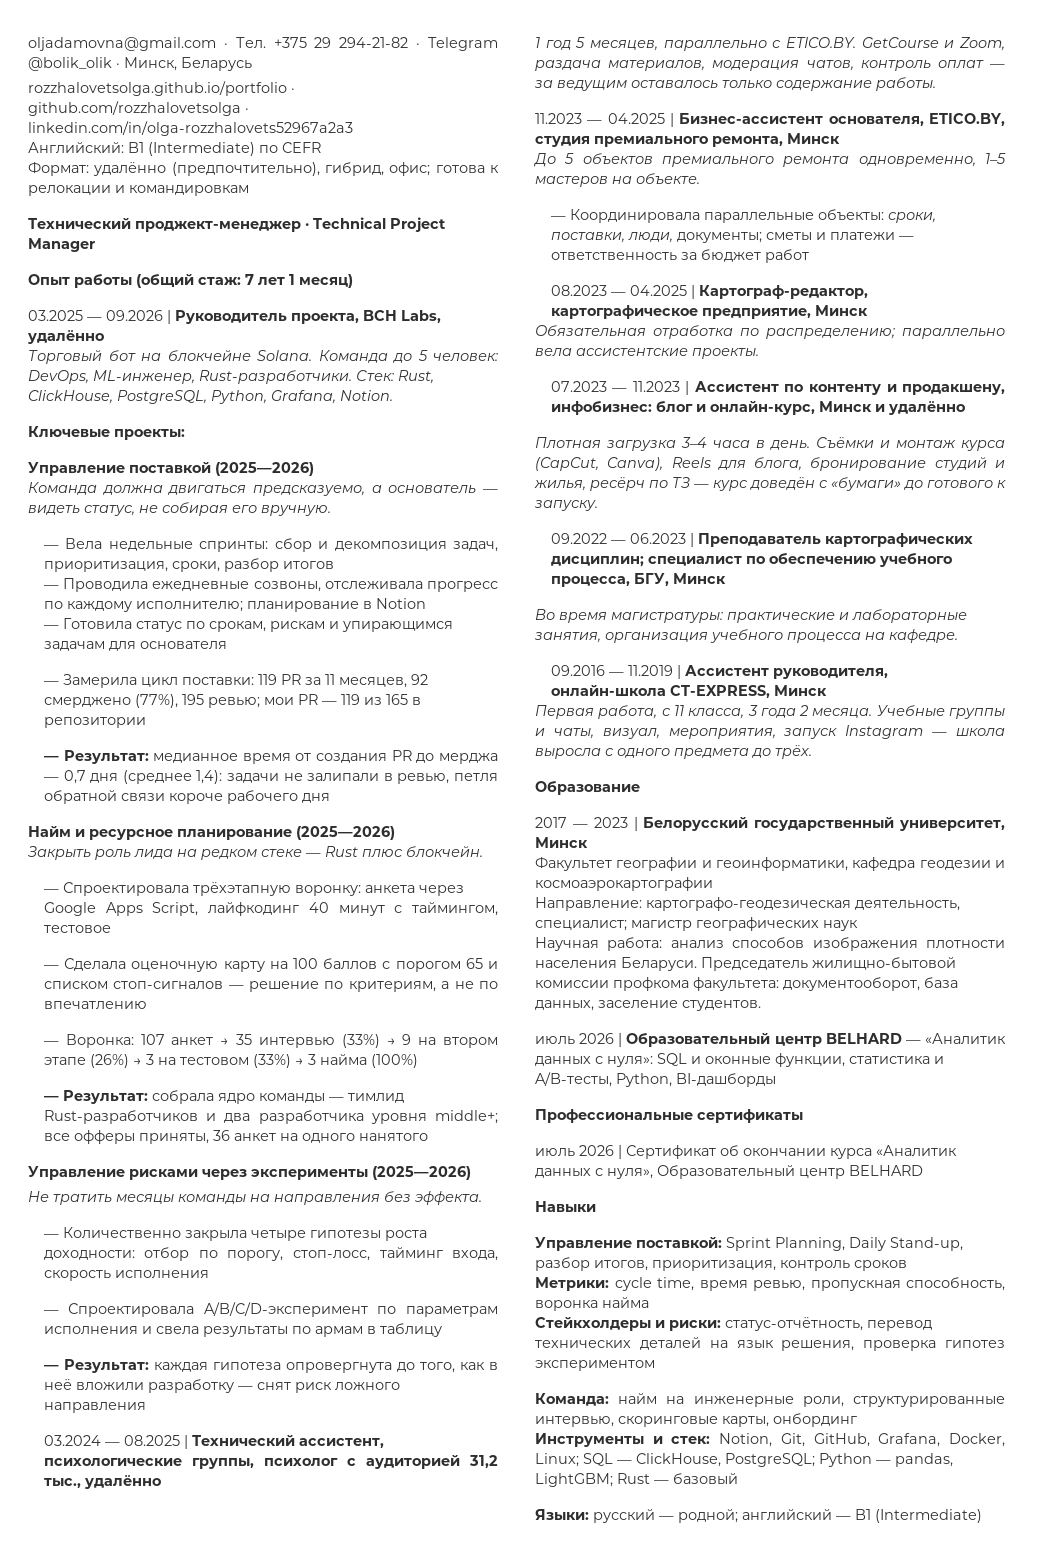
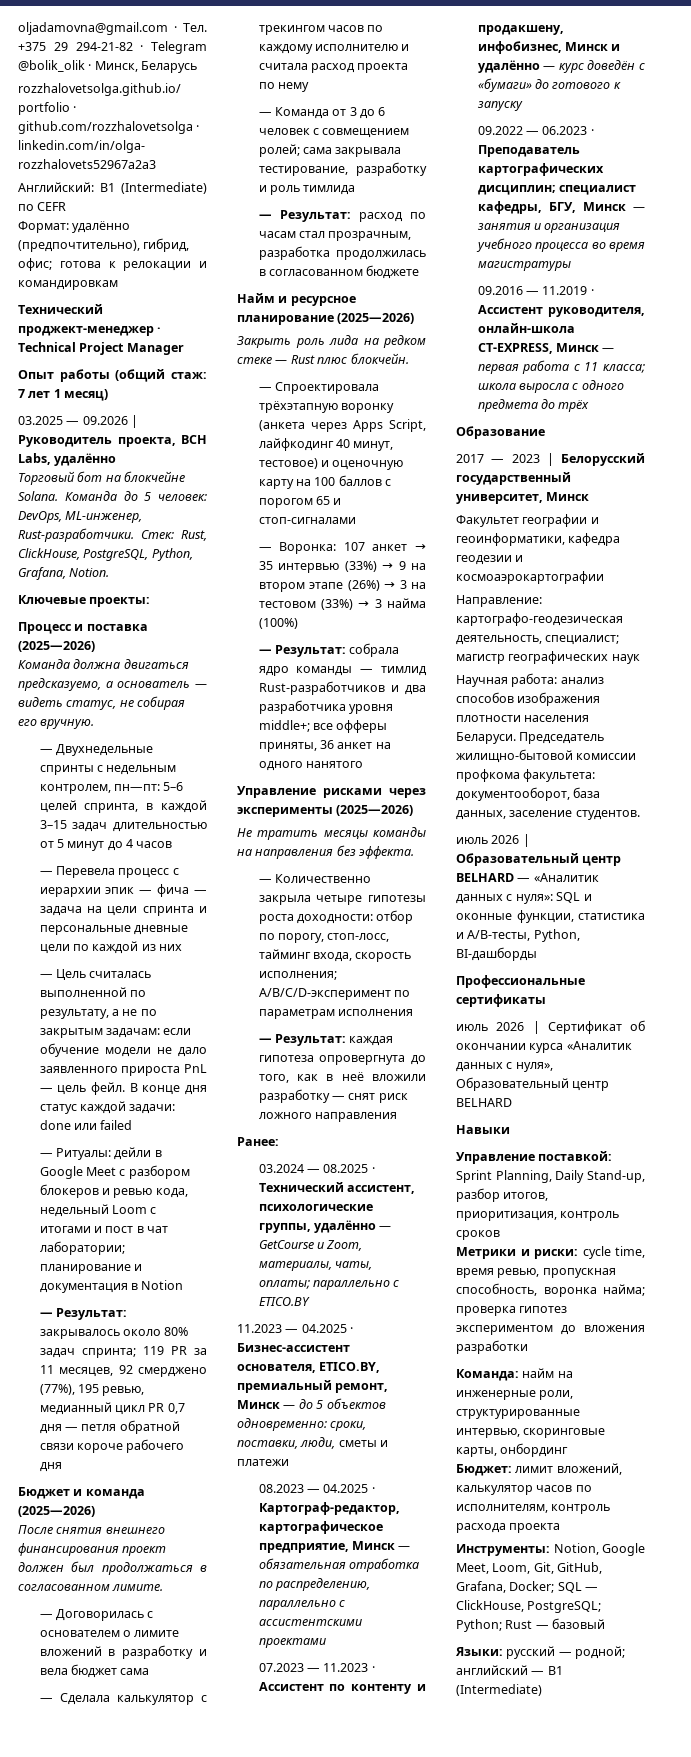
[28,462,211,476] Управление поставкой -> [18,622,148,634] Процесс и поставка
[65,538,498,552] [43,558,334,572] [43,578,498,592] [43,598,426,612] [43,618,453,632] [43,641,227,651] [43,674,254,688] Вела недельные спринты: сбор и декомпозиция задач, приоритизация, сроки, разбор итогов // — Проводила ежедневные созвоны, отслеживала прогресс по каждому исполнителю; планирование в Notion // — Готовила статус по срокам, рискам и упирающимся задачам для основателя // — Замерила цикл поставки: -> [55,744,153,756] [39,765,177,775] [39,782,184,794] [39,800,207,813] [39,820,207,832] [39,839,173,851] [39,866,179,878] [39,884,207,897] [39,906,207,916] [39,925,188,935] [39,941,183,954] [39,969,152,980] [39,987,146,997] [39,1009,157,1019] [39,1028,192,1038] [39,1043,207,1057] [39,1064,207,1076] [39,1082,207,1095] [39,1101,176,1114] [39,1120,133,1130] [39,1147,162,1160] [39,1165,190,1179] [39,1184,188,1198] [39,1204,157,1217] [39,1226,169,1233] [39,1241,125,1255] [39,1264,142,1274] [39,1280,184,1293] [39,1308,127,1320] [39,1327,189,1339] [39,1348,136,1358] Двухнедельные спринты с недельным контролем, пн—пт: 5–6 целей спринта, в каждой 3–15 задач длительностью от 5 минут до 4 часов // — Перевела процесс с иерархии эпик — фича — задача на цели спринта и персональные дневные цели по каждой из них // — Цель считалась выполненной по результату, а не по закрытым задачам: если обучение модели не дало заявленного прироста PnL — цель фейл. В конце дня статус каждой задачи: done или failed // — Ритуалы: дейли в Google Meet с разбором блокеров и ревью кода, недельный Loom с итогами и пост в чат лаборатории; планирование и документация в Notion // — Результат: закрывалось около 80% задач спринта;
[207,694,421,708] [43,717,146,728] [43,750,499,764] [43,770,450,784] ревью; мои PR — 119 из 165 в репозитории // — Результат: медианное время от создания PR до мерджа — 0,7 дня (среднее 1,4): задачи не залипали в ревью, -> [102,1386,145,1396] [39,1402,185,1415] [39,1424,78,1434] ревью, медианный цикл PR 0,7 дня —
(330, 798) none -> [18,1487,145,1499] [18,1506,95,1517] [18,1525,165,1534] [18,1543,167,1556] [18,1561,208,1575] [18,1584,164,1591] [39,1609,154,1621] [39,1630,180,1637] [39,1645,207,1659] [39,1664,150,1678] [39,1693,207,1705] [258,25,384,35] [258,44,410,54] [258,63,409,73] [258,82,309,92] [258,107,386,119] [258,128,410,138] [258,144,402,157] [258,162,427,176] [258,185,356,195] [258,210,426,222] [258,231,412,241] [258,246,426,260] [258,265,420,279] // Бюджет и команда (2025—2026) // После снятия внешнего финансирования проект должен был продолжаться в согласованном лимите. // — Договорилась с основателем о лимите вложений в разработку и вела бюджет сама // — Сделала калькулятор с трекингом часов по каждому исполнителю и считала расход проекта по нему // — Команда от 3 до 6 человек с совмещением ролей; сама закрывала тестирование, разработку и роль тимлида // — Результат: расход по часам стал прозрачным, разработка продолжилась в согласованном бюджете
[294,885,464,896] [43,902,498,916] [43,925,111,933] [43,958,127,971] воронку: анкета через Google Apps Script, лайфкодинг 40 минут с таймингом, тестовое // — Сделала -> [340,403,394,413] [258,419,426,432] [258,438,394,451] [258,458,329,469] воронку (анкета через Apps Script, лайфкодинг 40 минут, тестовое) и
[43,981,499,992] [43,1001,147,1009] списком стоп-сигналов — решение по критериям, а не по впечатлению -> [258,517,356,524] стоп-сигналами
[114,1270,209,1278] [43,1303,195,1317] исполнения // — Спроектировала -> [258,971,337,980] исполнения;
[141,1323,442,1337] и свела результаты по армам в таблицу -> (413, 1012) none
(146, 1407) none -> [237,1137,279,1146] // Ранее:
[183,1435,188,1449] | -> [371,1167,375,1173] ·
[263,1455,498,1469] [43,1475,162,1489] [535,37,1005,51] [535,60,1006,71] [534,77,936,91] психолог с аудиторией 31,2 тыс., удалённо // 1 год 5 месяцев, параллельно с ETICO.BY. GetCourse и Zoom, раздача материалов, модерация чатов, контроль оплат — за ведущим оставалось только содержание работы. -> [313,1220,392,1233] [258,1240,363,1251] [258,1261,372,1271] [258,1280,400,1290] [258,1297,310,1306] удалённо — GetCourse и Zoom, материалы, чаты, оплаты; параллельно с ETICO.BY
[670,113,674,127] | -> [350,1327,354,1333] ·
[535,133,840,147] [533,153,1006,167] [535,173,700,187] [550,209,884,223] студия премиального ремонта, Минск // До 5 объектов премиального ремонта одновременно, 1–5 мастеров на объекте. // — Координировала параллельные объекты: -> [237,1380,389,1393] [237,1398,386,1409] [237,1418,327,1431] премиальный ремонт, Минск — до 5 объектов одновременно:
[676,232,762,243] документы; -> (336, 1443) none
[898,236,914,240] [550,249,809,263] — ответственность за бюджет работ -> (289, 1462) none
[690,285,695,299] | -> [371,1487,375,1493] ·
[535,325,1005,339] [535,348,759,359] // Обязательная отработка по распределению; параллельно вела ассистентские проекты. -> [398,1546,411,1550] [258,1558,419,1572] [258,1578,370,1591] [258,1600,345,1610] [258,1619,362,1626] [258,1638,326,1648] — обязательная отработка по распределению, параллельно с ассистентскими проектами
[685,381,690,395] | -> [371,1666,375,1672] ·
[550,400,815,415] инфобизнес: блог и онлайн-курс, -> [477,41,562,54] инфобизнес,
[535,437,1005,451] [535,457,1005,471] [534,477,690,491] // Плотная загрузка 3–4 часа в день. Съёмки и монтаж курса (CapCut, Canva), Reels для блога, бронирование студий и жилья, ресёрч по ТЗ -> (540, 66) none
[534,500,598,511] запуску. -> [476,101,523,111] запуску
[689,533,694,547] | -> [590,129,594,135] ·
[745,552,953,567] [550,573,726,587] [535,609,967,623] [534,629,958,643] по обеспечению учебного процесса, БГУ, Минск // Во время магистратуры: практические и лабораторные занятия, организация учебного процесса на кафедре. -> [477,201,645,214] [476,223,621,233] [475,238,645,252] [477,261,571,271] кафедры, БГУ, Минск — занятия и организация учебного процесса во время магистратуры
[676,665,681,679] | -> [590,289,594,295] ·
[535,705,1006,719] [535,725,948,739] // Первая работа, с 11 класса, 3 года 2 месяца. Учебные группы и чаты, визуал, мероприятия, запуск Instagram — -> [602,348,615,352] [477,360,645,374] — первая работа с 11 класса;
[775,745,812,759] трёх. -> [558,400,590,412] трёх
[535,1277,609,1291] Метрики: -> [456,1247,578,1259] Метрики и риски:
[602,1297,649,1308] [535,1317,932,1331] [535,1337,855,1351] найма // Стейкхолдеры и риски: статус-отчётность, перевод технических деталей на язык решения, -> [603,1284,645,1296] найма;
(655, 1365) none -> [561,1325,645,1335] [456,1340,528,1354] до вложения разработки
[535,1433,773,1447] Инструменты и стек: Notion, -> [456,1463,622,1476] [456,1485,592,1495] [456,1504,611,1514] [456,1523,561,1533] [456,1543,645,1556] [456,1563,531,1574] Бюджет: лимит вложений, калькулятор часов по исполнителям, контроль расхода проекта // Инструменты: Notion, Google Meet, Loom,
[949,1433,1005,1447] [535,1453,579,1467] Docker, Linux; -> [509,1581,555,1593] Docker;
[819,1453,953,1467] [535,1473,613,1487] Python — pandas, LightGBM; -> [456,1619,502,1632] Python;

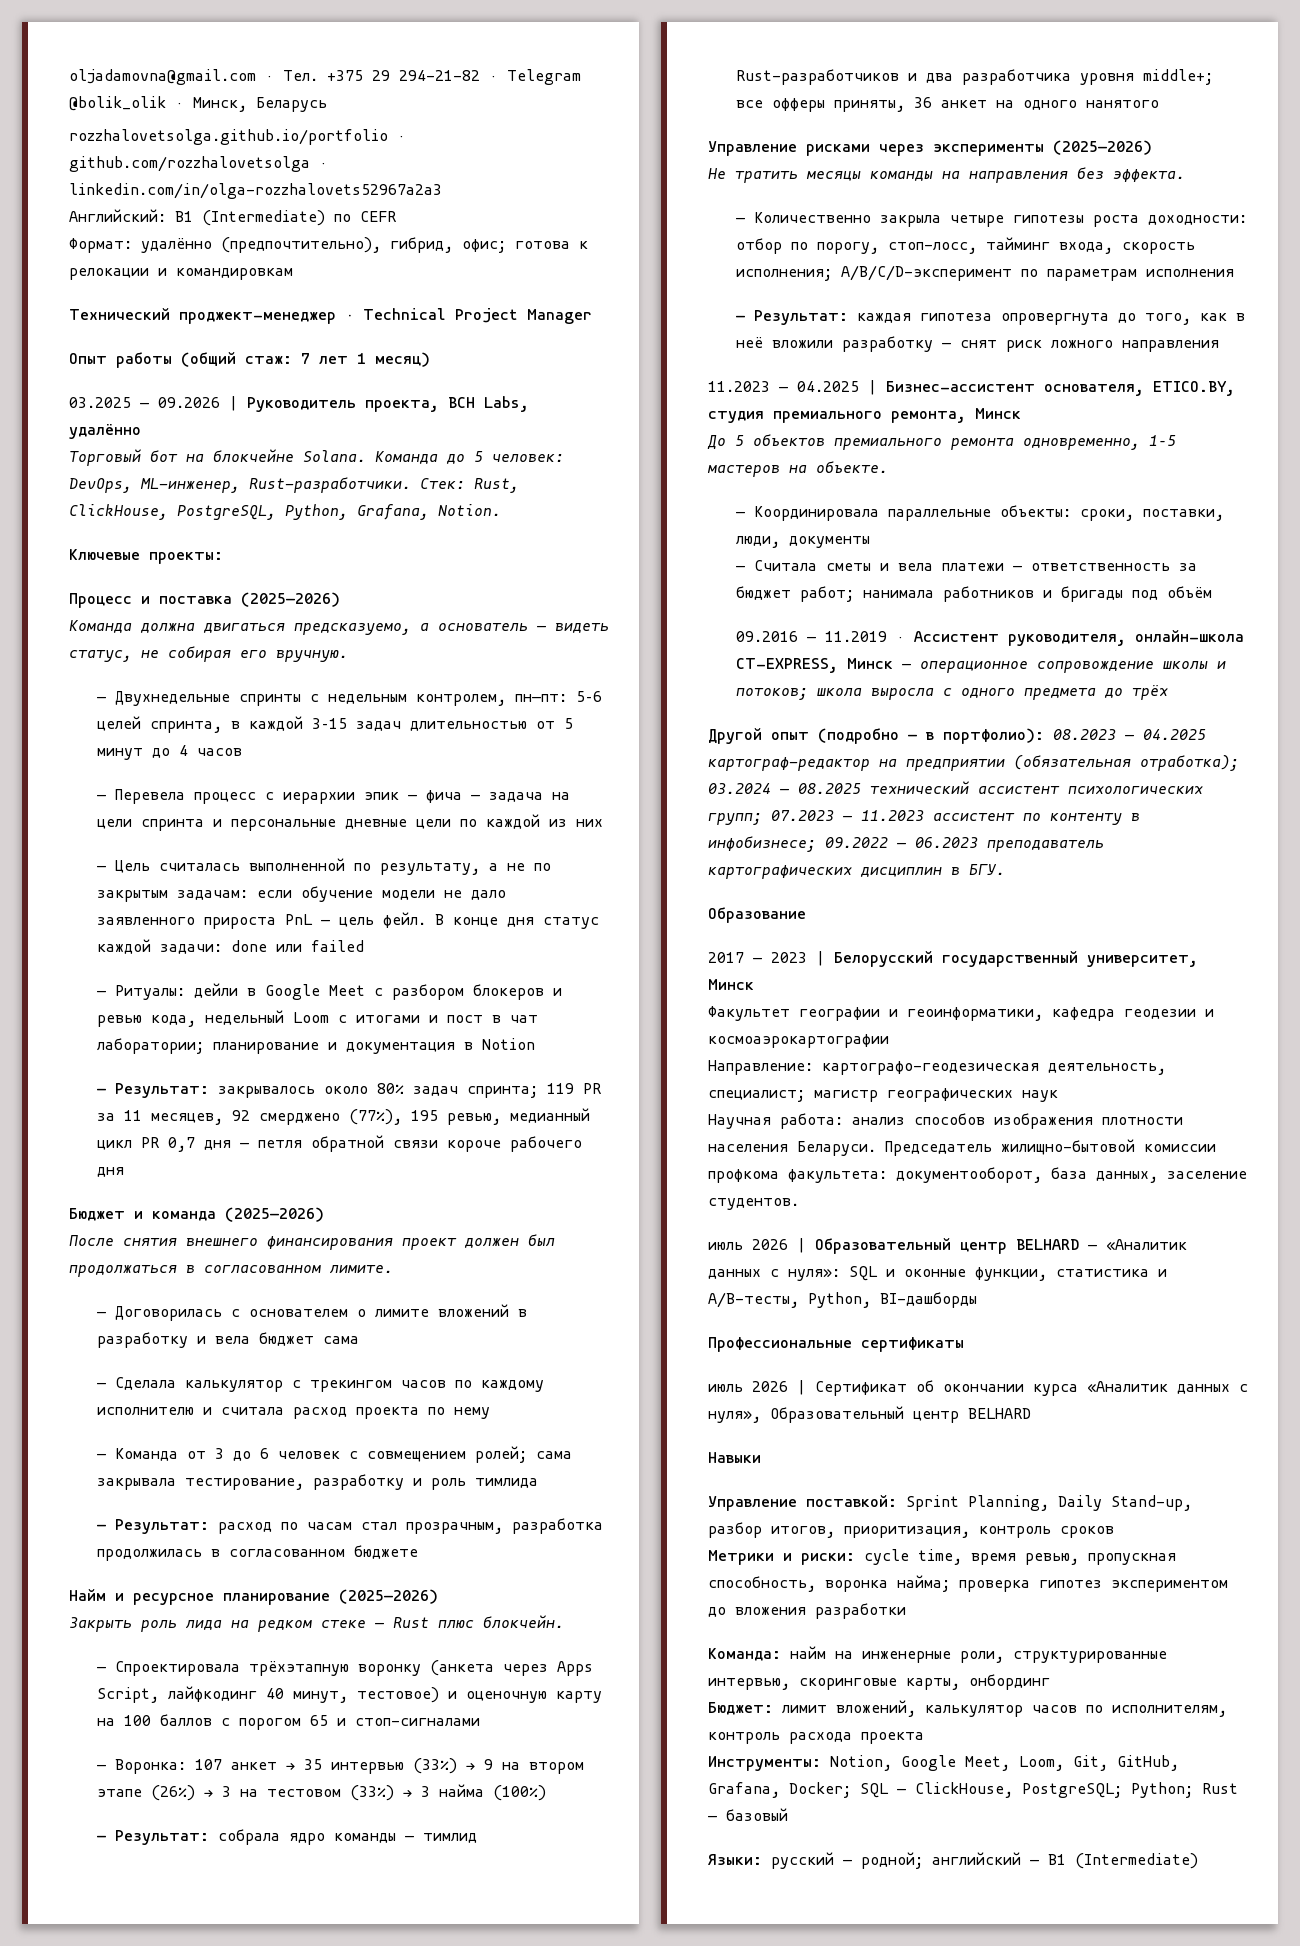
[237,1137,279,1146] [258,1164,375,1173] [258,1182,415,1194] [258,1204,373,1211] [258,1220,392,1233] [258,1240,363,1251] [258,1261,372,1271] [258,1280,400,1290] [258,1297,310,1306] // Ранее: // 03.2024 — 08.2025 · Технический ассистент, психологические группы, удалённо — GetCourse и Zoom, материалы, чаты, оплаты; параллельно с ETICO.BY -> (1219, 346) none
[350,1327,354,1333] · -> [868,380,877,395] |
[237,1380,389,1393] [237,1398,386,1409] [237,1418,367,1431] [237,1437,336,1449] премиальный ремонт, Минск — до 5 объектов одновременно: сроки, поставки, люди, -> [708,408,1021,423] [707,434,1176,450] [707,461,888,477] [735,505,1224,521] [735,536,870,548] [735,560,817,572] студия премиального ремонта, Минск // До 5 объектов премиального ремонта одновременно, 1–5 мастеров на объекте. // — Координировала параллельные объекты: сроки, поставки, люди, документы // — Считала
(389, 1443) none -> [897,563,933,572] вела
[258,1484,375,1493] [258,1502,400,1515] [258,1521,383,1534] [258,1541,411,1553] [258,1558,419,1572] [258,1578,370,1591] [258,1600,345,1610] [258,1619,362,1626] [258,1638,326,1648] [258,1663,375,1672] [258,1682,426,1694] [477,25,564,35] [477,41,621,54] [477,60,645,73] [477,78,621,92] [476,101,523,111] [477,126,594,135] [477,145,580,157] [477,163,604,176] [477,185,636,195] [477,201,645,214] [476,223,621,233] [475,238,645,252] [477,261,571,271] // 08.2023 — 04.2025 · Картограф-редактор, картографическое предприятие, Минск — обязательная отработка по распределению, параллельно с ассистентскими проектами // 07.2023 — 11.2023 · Ассистент по контенту и продакшену, инфобизнес, Минск и удалённо — курс доведён с «бумаги» до готового к запуску // 09.2022 — 06.2023 · Преподаватель картографических дисциплин; специалист кафедры, БГУ, Минск — занятия и организация учебного процесса во время магистратуры -> [1012,563,1197,571] [735,586,1212,602] — ответственность за бюджет работ; нанимала работников и бригады под объём
[477,360,645,374] первая работа с 11 класса; -> [919,661,1226,673] [735,688,808,700] операционное сопровождение школы и потоков;
(590, 406) none -> [708,727,1206,744] [708,755,1239,771] [708,781,1203,795] [708,810,1140,825] [708,836,1104,852] [708,864,1005,879] // Другой опыт (подробно — в портфолио): 08.2023 — 04.2025 картограф-редактор на предприятии (обязательная отработка); 03.2024 — 08.2025 технический ассистент психологических групп; 07.2023 — 11.2023 ассистент по контенту в инфобизнесе; 09.2022 — 06.2023 преподаватель картографических дисциплин в БГУ.

